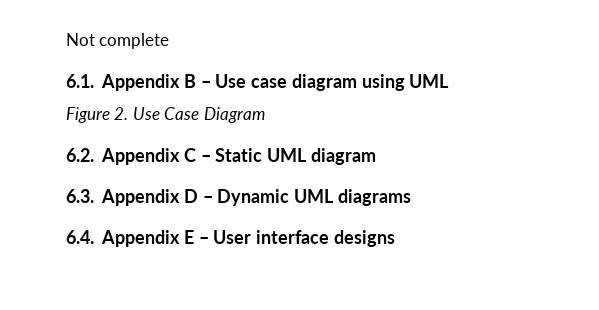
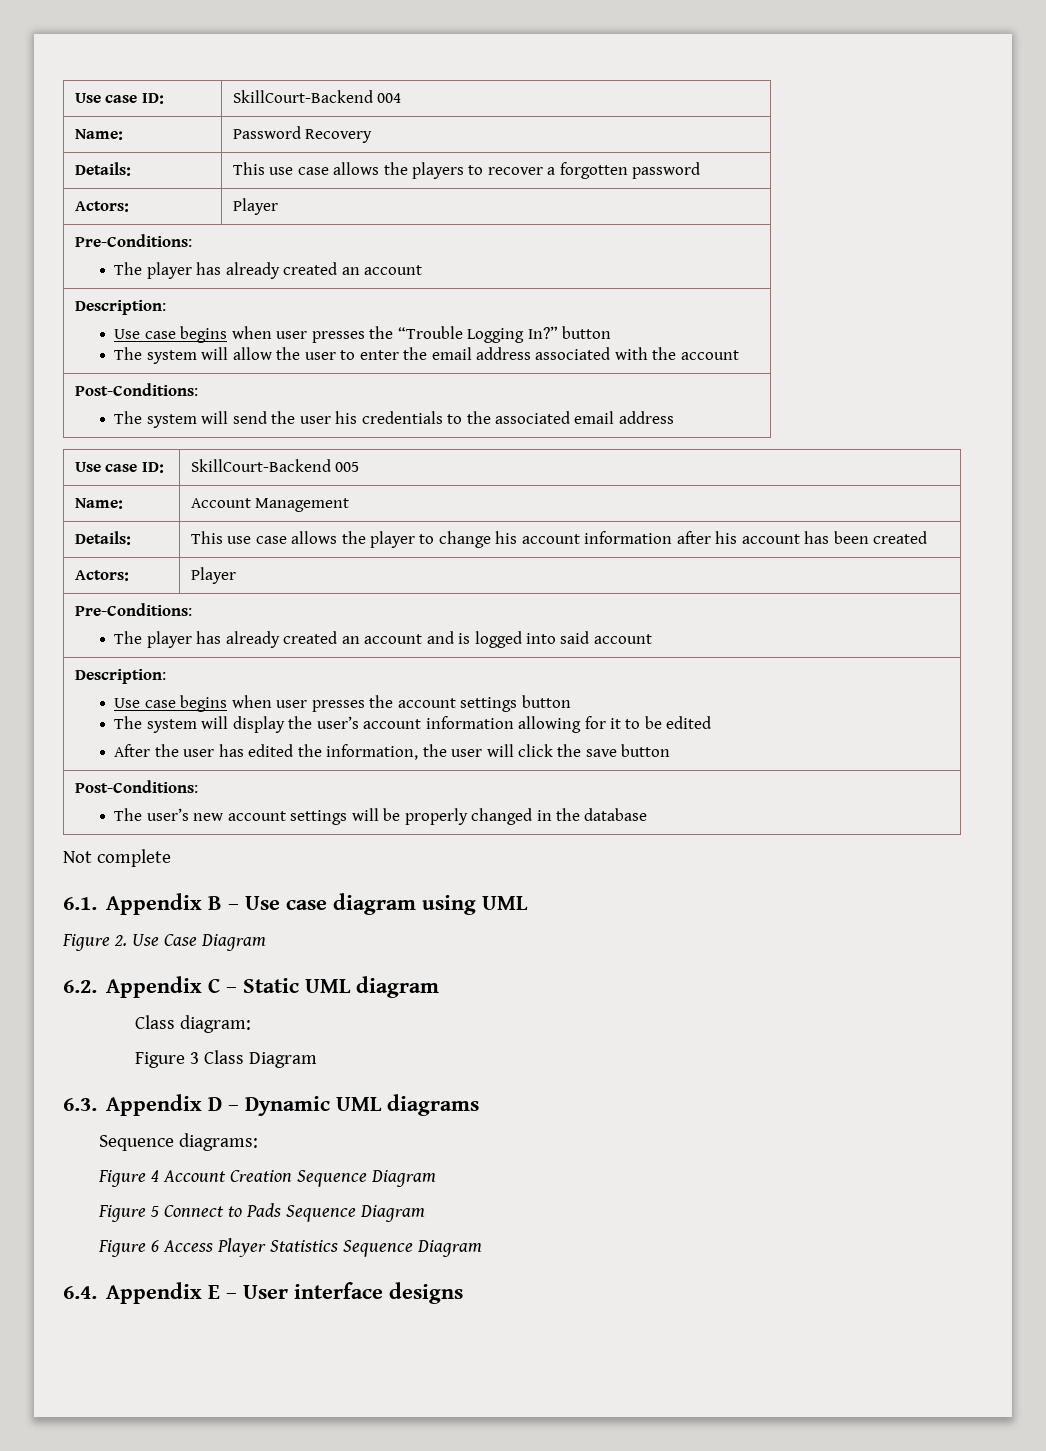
(66, 39) none -> [74,93,164,104] [232,90,402,103] [74,129,123,140] [232,126,373,143] [74,162,131,176] [232,162,701,179] [74,201,129,212] [232,198,278,215] [74,234,192,247] [114,262,423,279] [74,300,166,315] [114,326,612,343] [114,347,739,364] [74,383,198,396] [114,411,674,428] [74,462,164,473] [190,459,360,472] [74,498,123,509] [190,498,350,512] [74,531,131,545] [190,531,928,548] [74,570,129,581] [190,567,236,584] [74,603,192,616] [114,631,652,648] [74,669,166,684] [114,695,571,712] [114,716,712,733] [114,744,671,760] [74,780,198,793] [114,808,648,825] Use case ID: | SkillCourt-Backend 004 // Name: | Password Recovery // Details: | This use case allows the players to recover a forgotten password // Actors: | Player // Pre-Conditions: // The player has already created an account // Description: // Use case begins when user presses the “Trouble Logging In?” button // The system will allow the user to enter the email address associated with the account // Post-Conditions: // The system will send the user his credentials to the associated email address // Use case ID: | SkillCourt-Backend 005 // Name: | Account Management // Details: | This use case allows the player to change his account information after his account has been created // Actors: | Player // Pre-Conditions: // The player has already created an account and is logged into said account // Description: // Use case begins when user presses the account settings button // The system will display the user’s account information allowing for it to be edited // After the user has edited the information, the user will click the save button // Post-Conditions: // The user’s new account settings will be properly changed in the database //
(376, 156) none -> [134,1015,251,1033] [134,1050,317,1068] // Class diagram: // Figure 3 Class Diagram
(411, 197) none -> [98,1133,258,1151] [97,1170,436,1187] [97,1203,425,1222] [97,1238,482,1257] // Sequence diagrams: // Figure 4 Account Creation Sequence Diagram // Figure 5 Connect to Pads Sequence Diagram // Figure 6 Access Player Statistics Sequence Diagram

